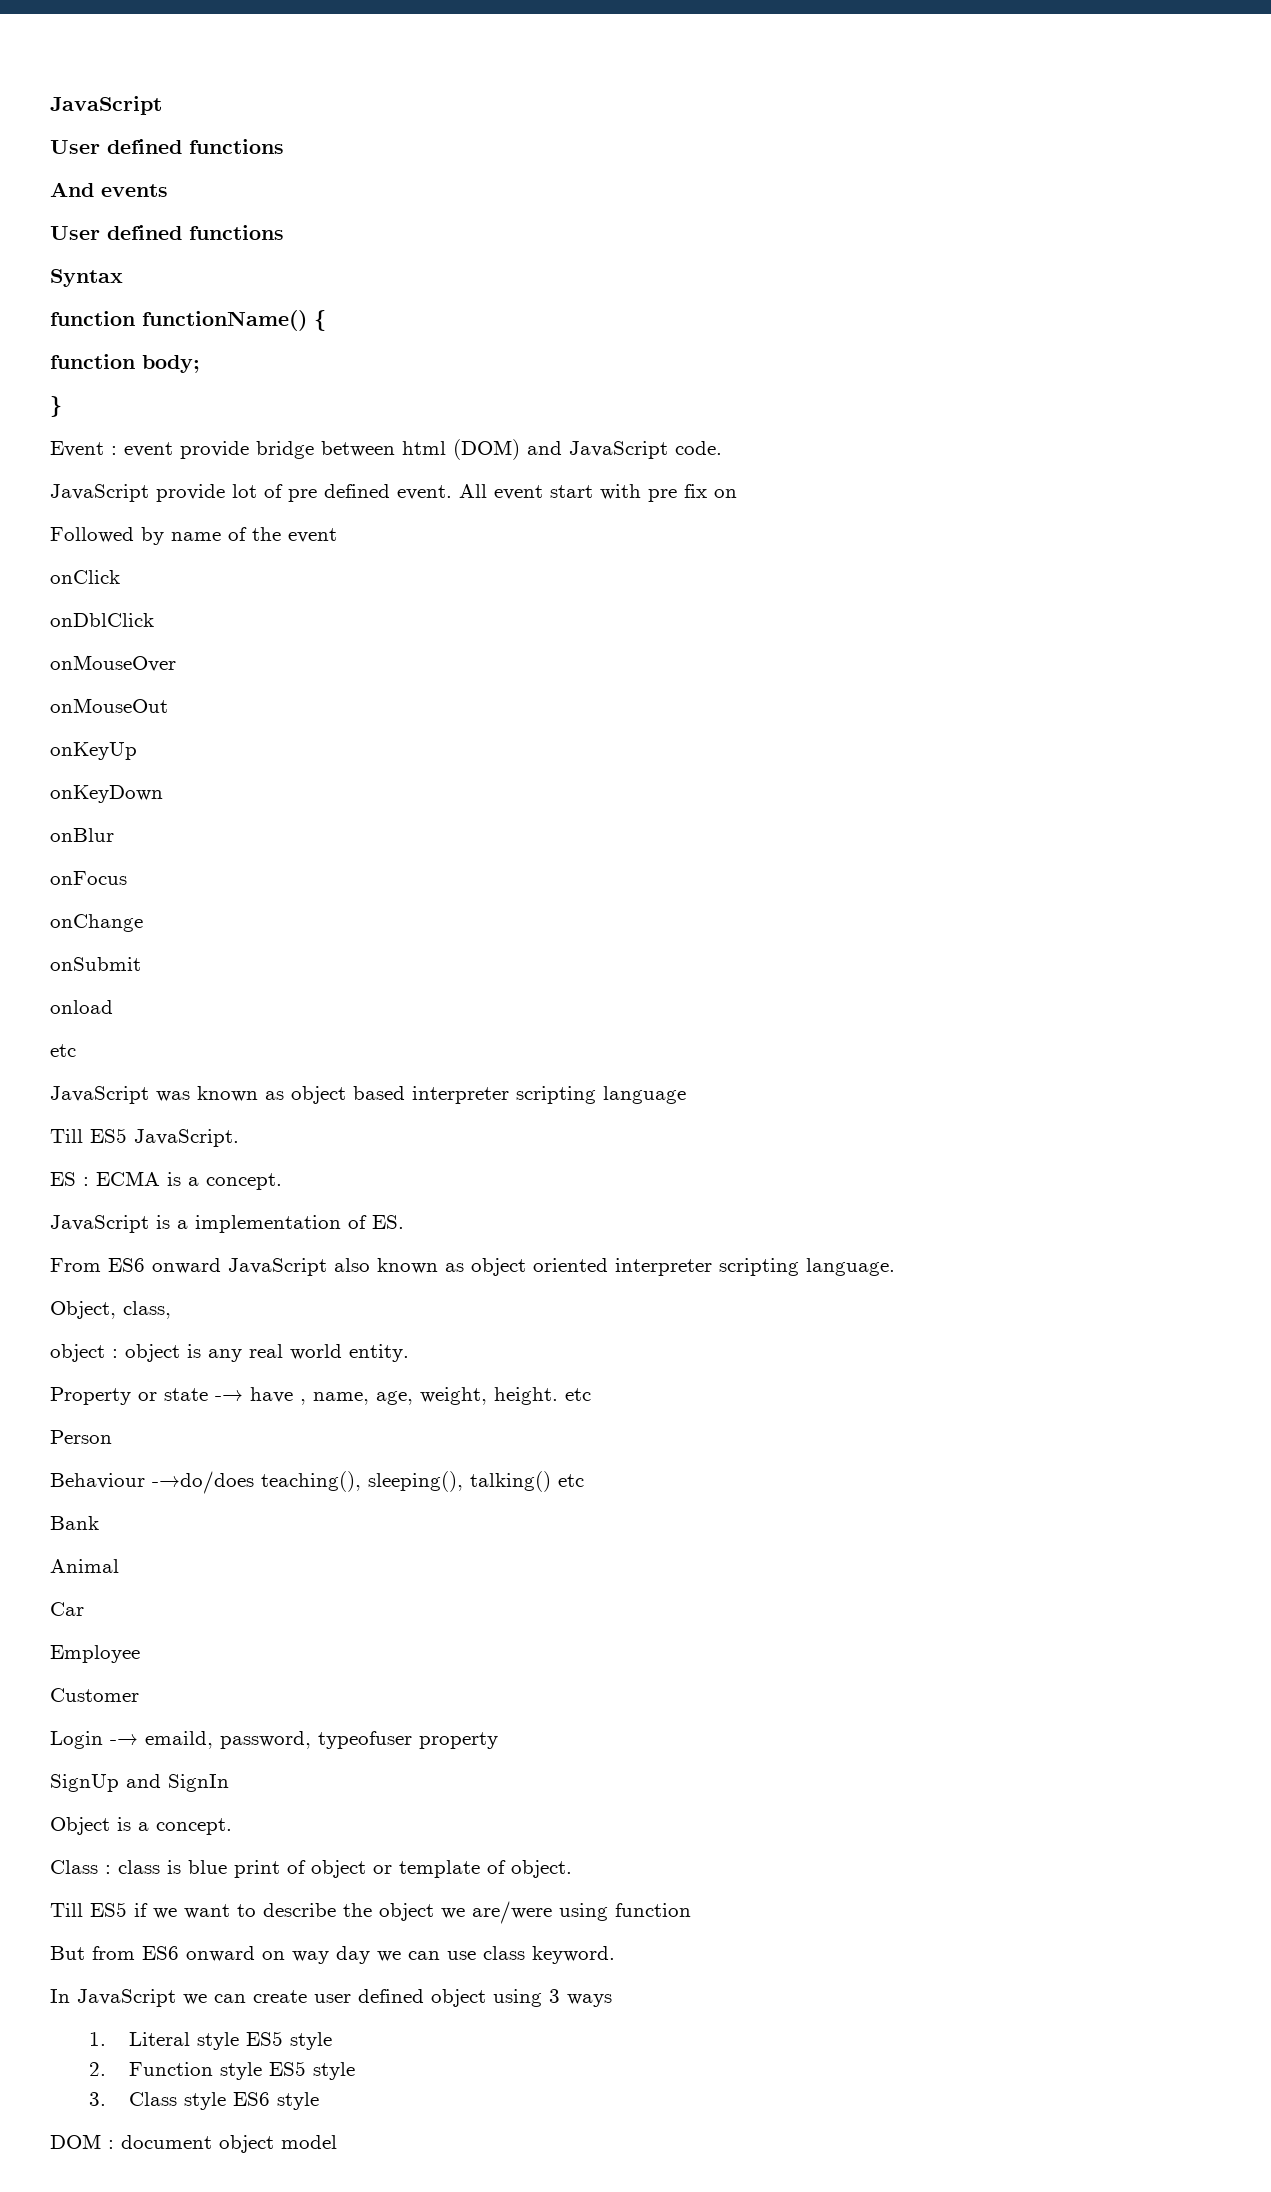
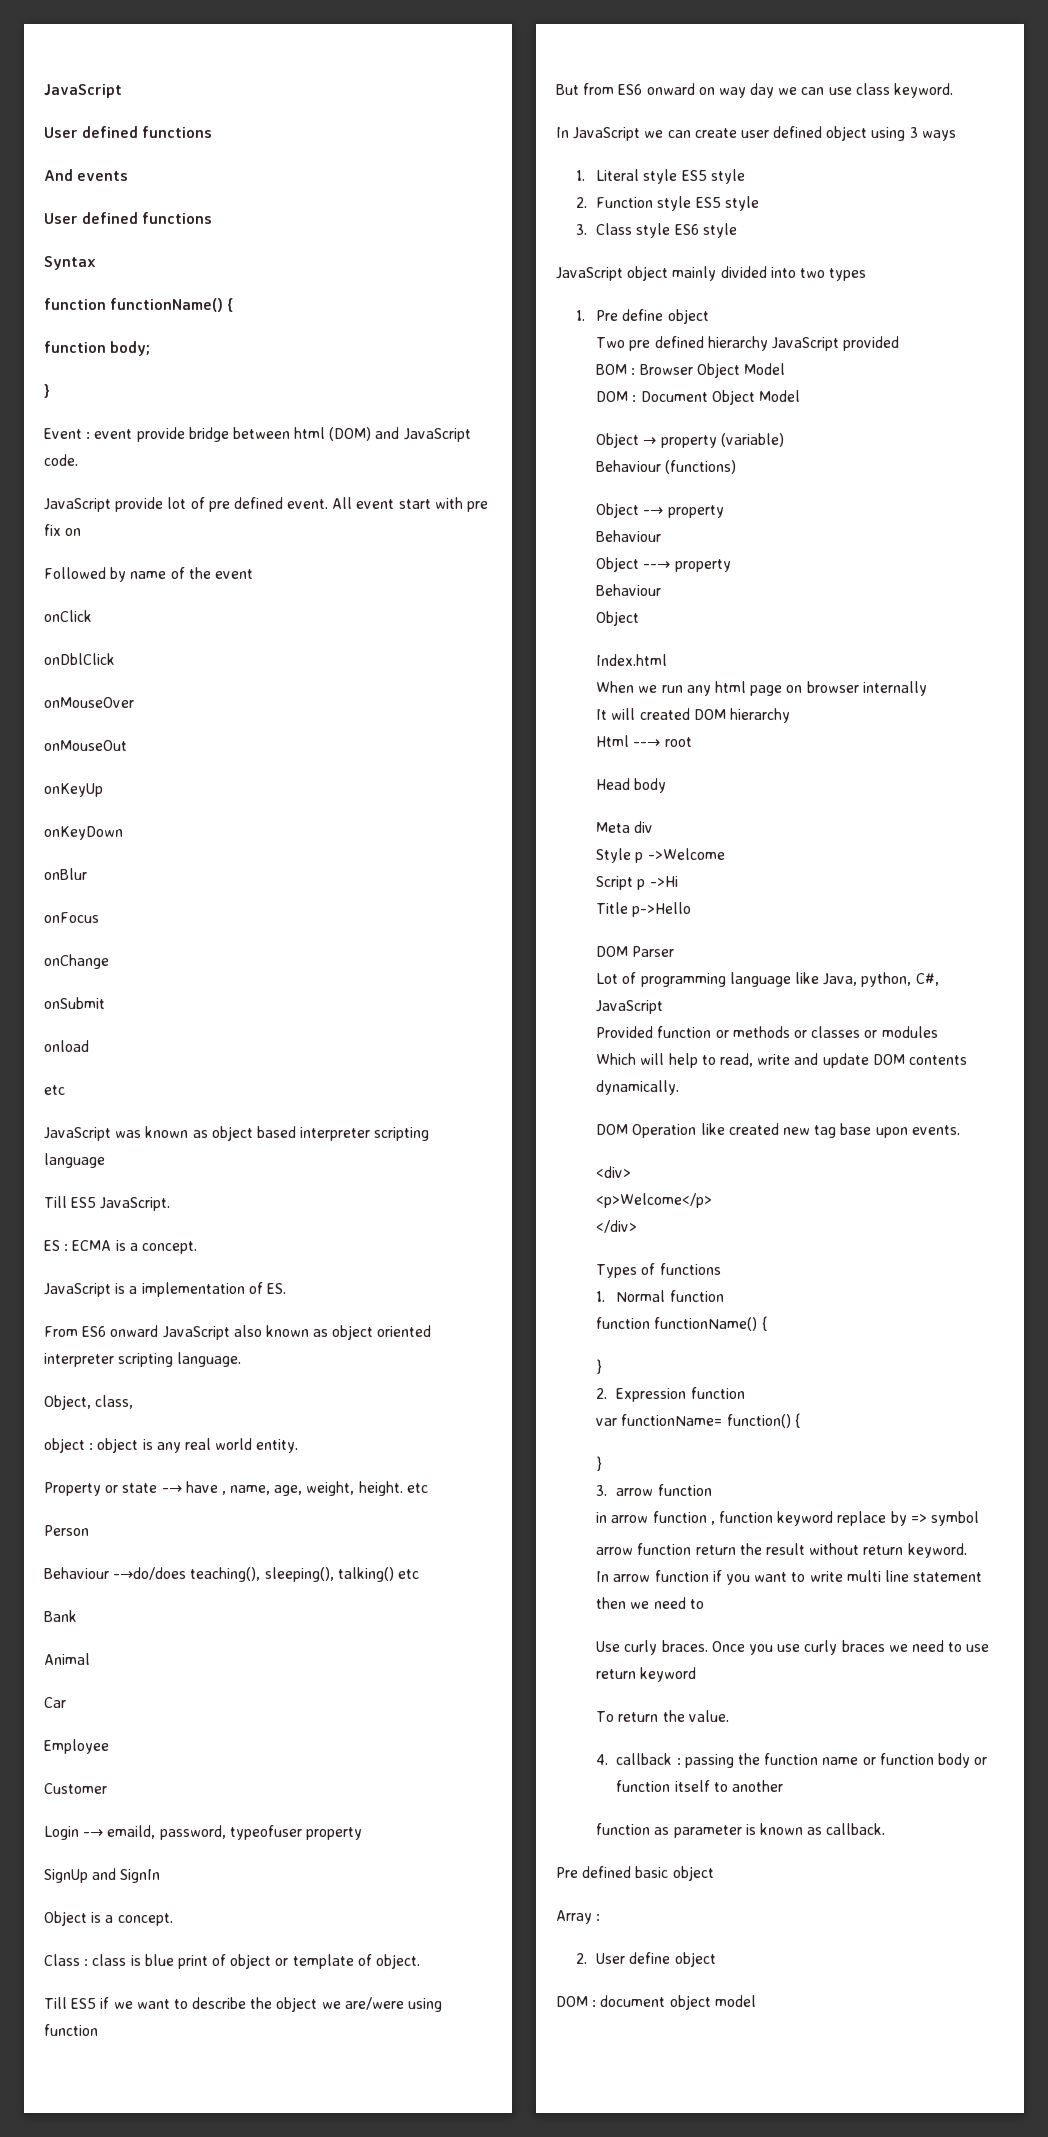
(319, 2101) none -> [556,266,867,281] [576,309,709,324] [596,336,900,351] [596,363,786,378] [596,390,801,405] [596,433,784,448] [596,460,737,474] [596,503,724,518] [596,530,662,542] [596,557,731,572] [596,584,662,596] [596,611,640,626] [596,654,668,666] [596,681,927,696] [596,708,791,723] [596,735,692,747] [596,778,667,793] [596,821,654,833] [596,848,725,863] [596,876,678,890] [596,902,692,917] [596,946,675,957] [596,972,939,987] [596,1000,664,1014] [596,1026,938,1038] [596,1053,967,1068] [596,1080,680,1095] [596,1123,960,1138] [596,1166,632,1178] [596,1193,713,1208] [596,1220,638,1233] [596,1263,721,1278] [596,1290,724,1302] [596,1316,768,1331] [596,1359,603,1374] [596,1387,745,1402] [596,1413,801,1428] [596,1456,603,1471] [596,1484,712,1496] [596,1511,979,1526] [596,1543,967,1558] [596,1570,983,1585] [596,1597,704,1609] [596,1640,990,1655] [596,1667,697,1682] [596,1710,729,1722] [596,1753,988,1768] [616,1780,784,1792] [596,1823,886,1838] [556,1866,714,1881] [556,1910,601,1924] [576,1952,716,1967] // JavaScript object mainly divided into two types // 1. Pre define object // Two pre defined hierarchy JavaScript provided // BOM : Browser Object Model // DOM : Document Object Model // Object → property (variable) // Behaviour (functions) // Object -→ property // Behaviour // Object --→ property // Behaviour // Object // Index.html // When we run any html page on browser internally // It will created DOM hierarchy // Html --→ root // Head body // Meta div // Style p ->Welcome // Script p ->Hi // Title p->Hello // DOM Parser // Lot of programming language like Java, python, C#, JavaScript // Provided function or methods or classes or modules // Which will help to read, write and update DOM contents dynamically. // DOM Operation like created new tag base upon events. // <div> // <p>Welcome</p> // </div> // Types of functions // 1. Normal function // function functionName() { // } // 2. Expression function // var functionName= function() { // } // 3. arrow function // in arrow function , function keyword replace by => symbol // arrow function return the result without return keyword. // In arrow function if you want to write multi line statement then we need to // Use curly braces. Once you use curly braces we need to use return keyword // To return the value. // 4. callback : passing the function name or function body or function itself to another // function as parameter is known as callback. // Pre defined basic object // Array : // 2. User define object

